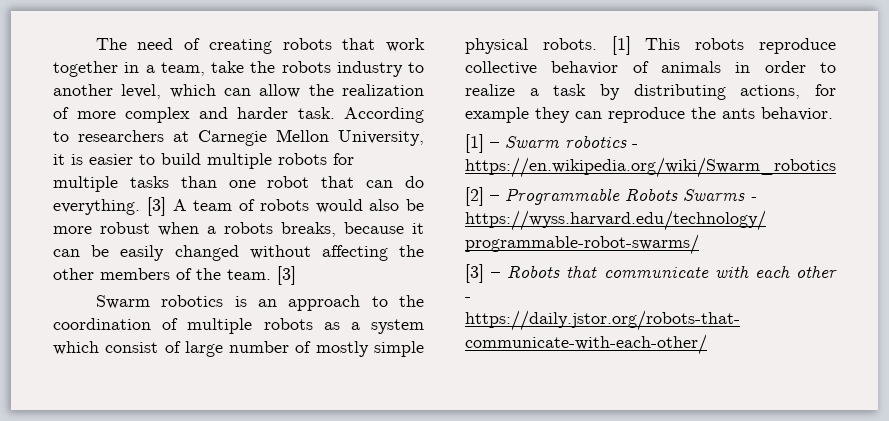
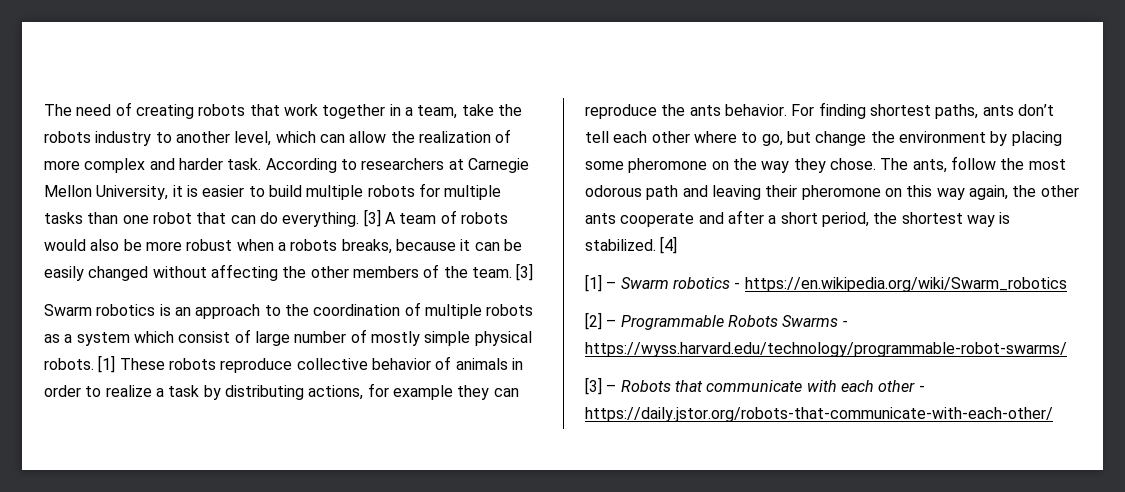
[645,38,681,50] This -> [119,358,165,370] These
(833, 114) none -> [791,102,1054,119] [585,131,1062,146] [585,156,1066,173] [585,185,1079,200] [585,210,1011,227] [585,236,678,254] For finding shortest paths, ants don’t tell each other where to go, but change the environment by placing some pheromone on the way they chose. The ants, follow the most odorous path and leaving their pheromone on this way again, the other ants cooperate and after a short period, the shortest way is stabilized. [4]

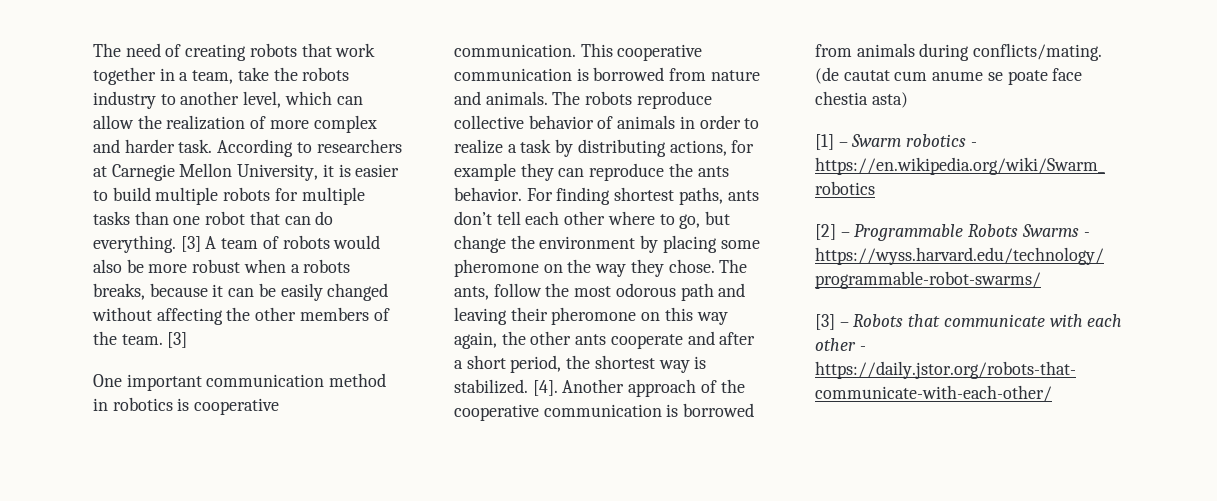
[44,302,534,319] [44,329,532,346] [44,355,165,373] Swarm robotics is an approach to the coordination of multiple robots as a system which consist of large number of mostly simple physical robots. [1] These -> [93,373,387,391] [93,397,280,415] [454,43,703,61] [454,67,760,81] [454,91,581,105] One important communication method in robotics is cooperative communication. This cooperative communication is borrowed from nature and animals. The
[660,236,678,254] [4] -> [532,379,745,397] [454,403,755,421] [815,43,1103,61] [815,67,1083,85] [815,91,908,108] [4]. Another approach of the cooperative communication is borrowed from animals during conflicts/mating. (de cautat cum anume se poate face chestia asta)

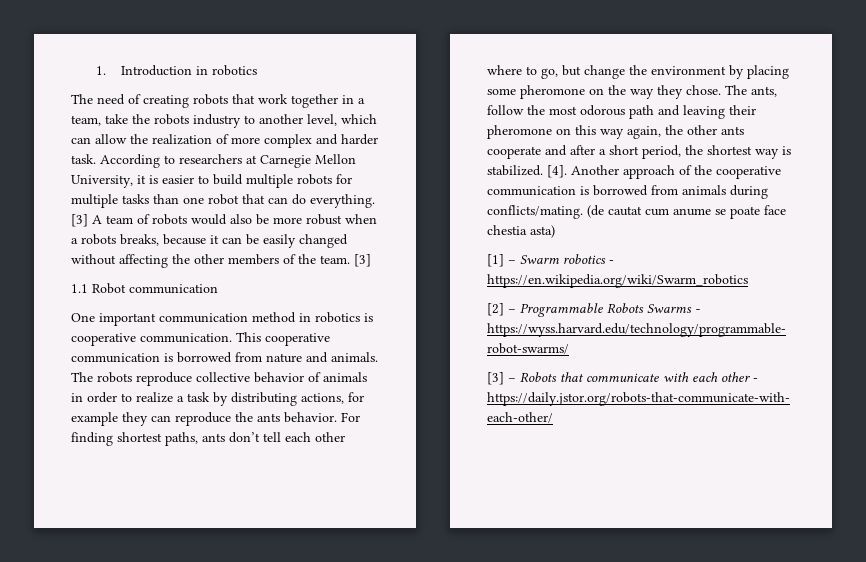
(93, 50) none -> [96,65,258,76] 1. Introduction in robotics //
(188, 340) none -> [71,283,218,294] // 1.1 Robot communication

